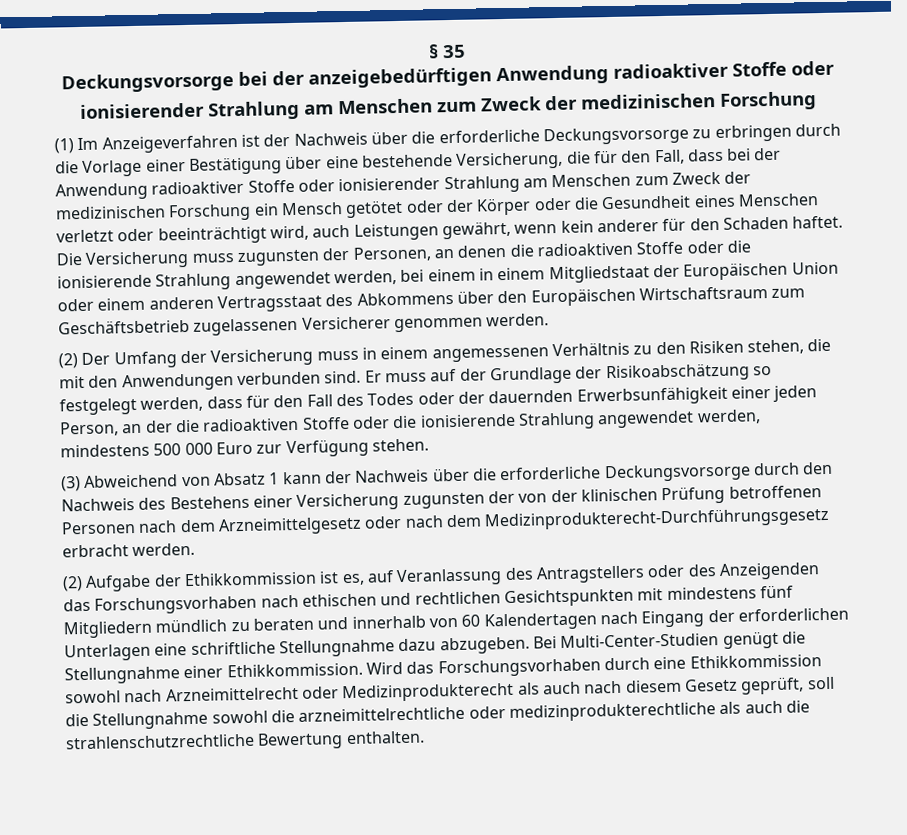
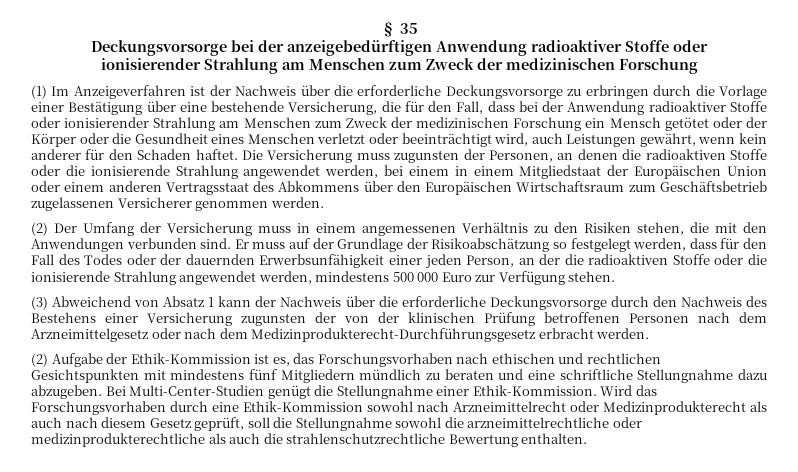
[183,571,317,587] Ethikkommission -> [130,353,251,364] Ethik-Kommission
[366,562,820,587] auf Veranlassung des Antragstellers oder des Anzeigenden -> (290, 361) none
[351,607,849,631] [64,643,151,662] innerhalb von 60 Kalendertagen nach Eingang der erforderlichen Unterlagen -> (524, 374) none
[226,662,363,678] Ethikkommission. -> [472,385,597,396] Ethik-Kommission.
[689,654,822,669] Ethikkommission -> [243,401,363,412] Ethik-Kommission

